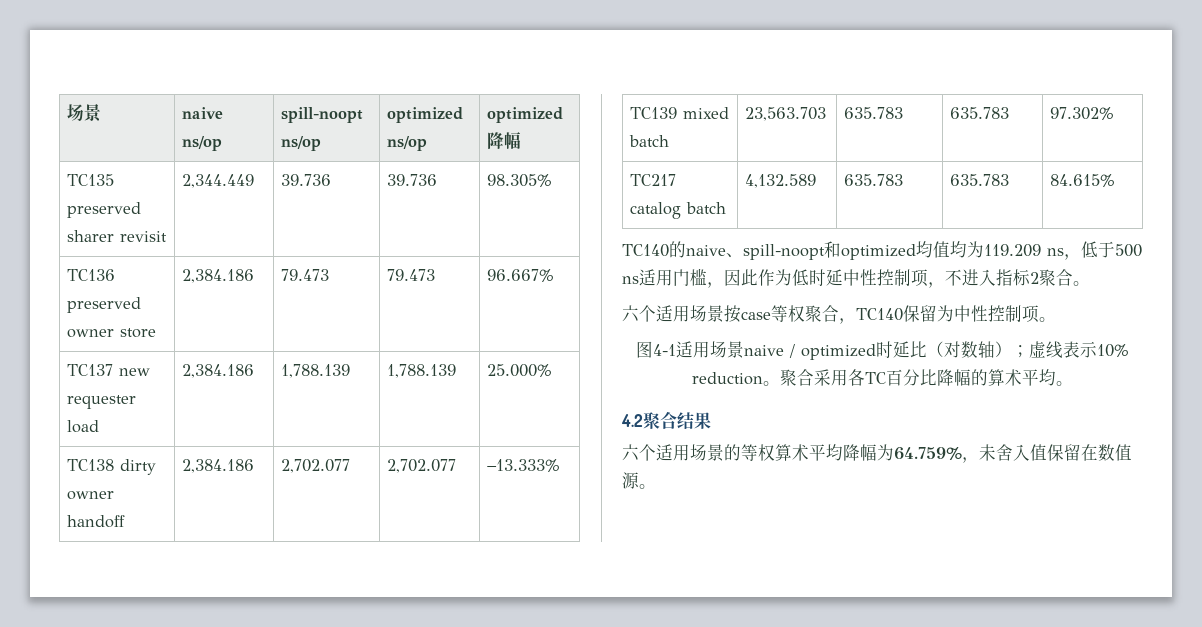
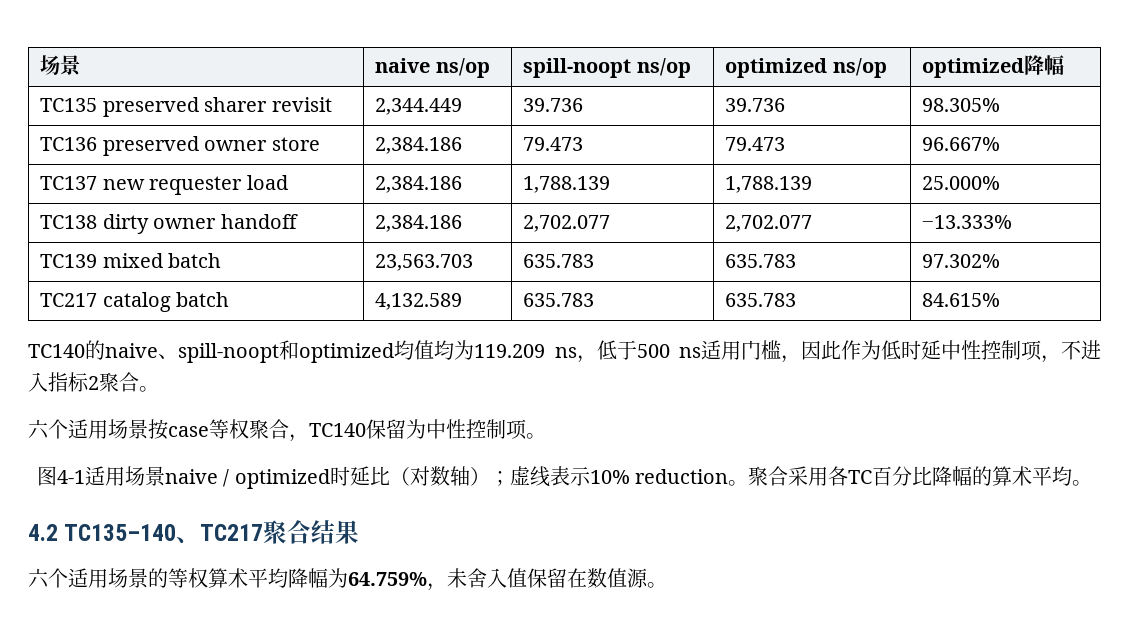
(643, 420) none -> [64,524,264,544] TC135–140、TC217

